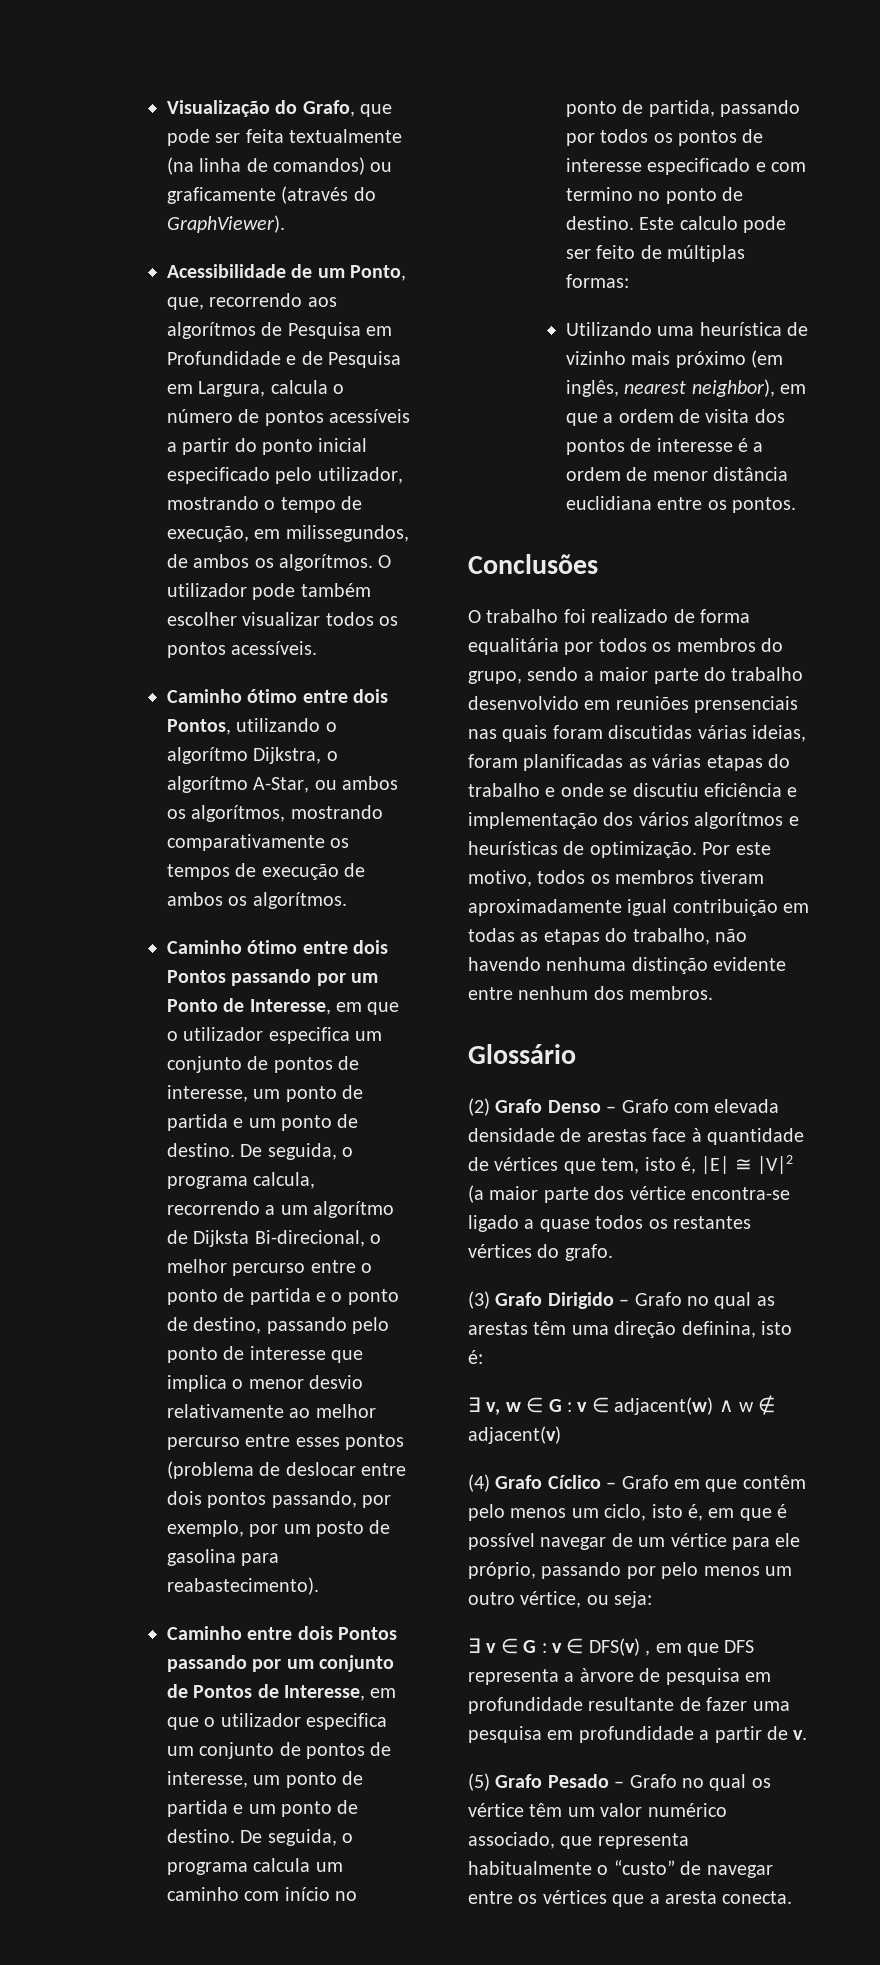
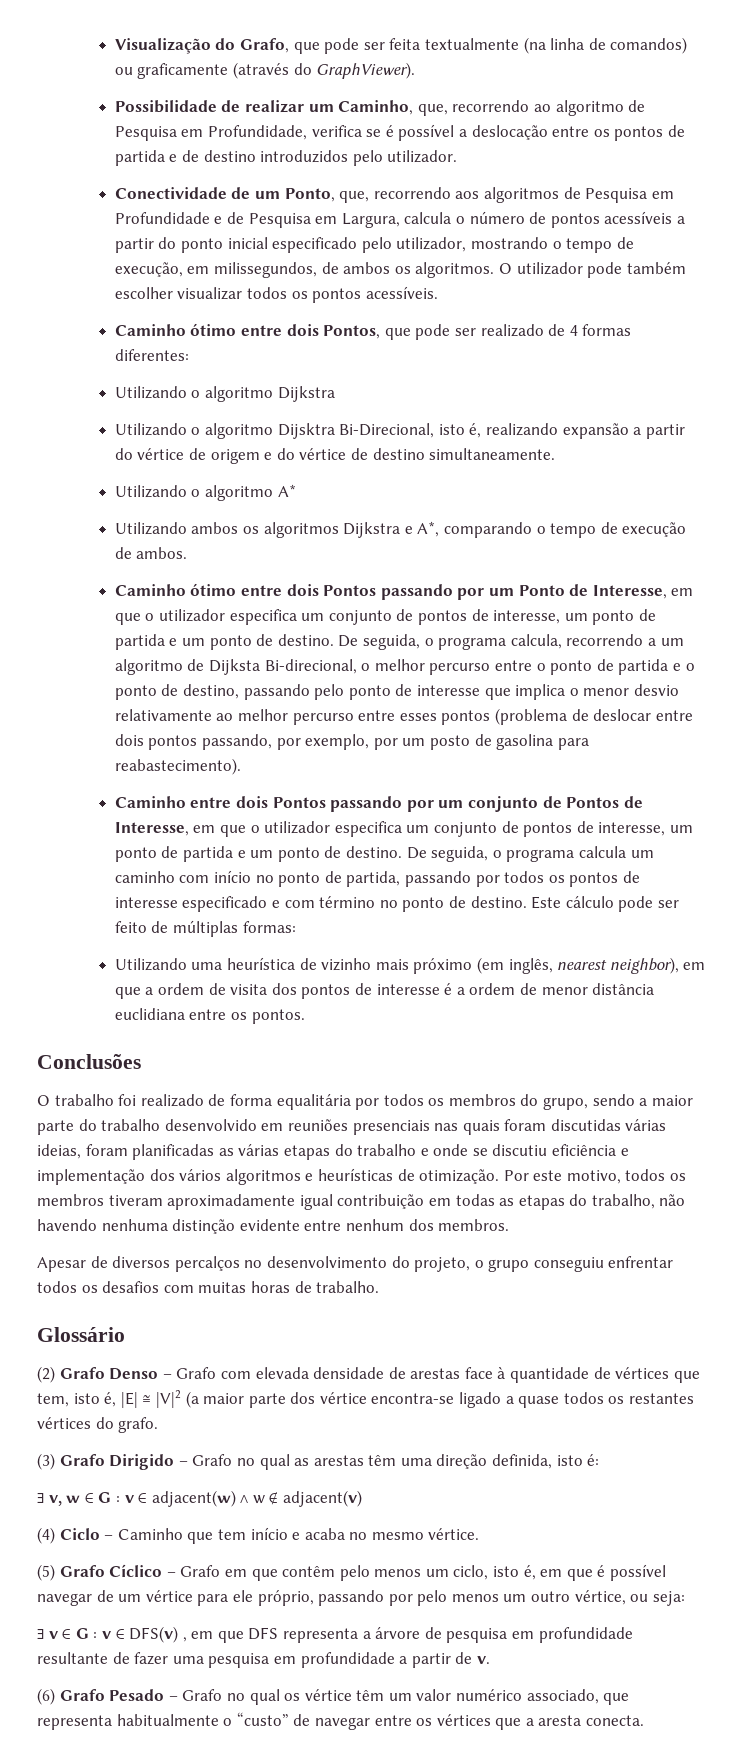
[166,264,286,278] Acessibilidade -> [114,100,646,116] [114,124,685,141] [114,150,458,166] [114,187,227,199] Possibilidade de realizar um Caminho, que, recorrendo ao algoritmo de Pesquisa em Profundidade, verifica se é possível a deslocação entre os pontos de partida e de destino introduzidos pelo utilizador. // Conectividade
[166,322,256,339] algorítmos -> [484,187,560,203] algoritmos
[279,554,374,571] algorítmos. -> [415,262,495,278] algoritmos.
[236,718,337,732] [166,747,338,764] [166,776,399,793] [166,805,383,822] [166,834,350,851] [166,863,366,880] [166,892,347,909] utilizando o algorítmo Dijkstra, o algorítmo A-Star, ou ambos os algorítmos, mostrando comparativamente os tempos de execução de ambos os algorítmos. -> [384,324,632,340] [114,349,189,361] [114,386,335,402] [114,423,685,439] [114,448,556,464] [114,484,296,501] [114,521,687,538] [114,547,188,559] que pode ser realizado de 4 formas diferentes: // Utilizando o algoritmo Dijkstra // Utilizando o algoritmo Dijsktra Bi-Direcional, isto é, realizando expansão a partir do vértice de origem e do vértice de destino simultaneamente. // Utilizando o algoritmo A* // Utilizando ambos os algoritmos Dijkstra e A*, comparando o tempo de execução de ambos.
[313,1201,395,1218] algorítmo -> [114,659,183,675] algoritmo
[565,187,633,201] termino -> [319,896,376,908] término
[679,216,738,230] calculo -> [565,896,614,908] cálculo
[694,696,799,713] prensenciais -> [352,1120,430,1135] presenciais
[694,812,784,829] algorítmos -> [225,1169,301,1185] algoritmos
[589,841,697,858] optimização. -> [419,1169,500,1184] otimização.
(714, 993) none -> [37,1256,674,1272] [37,1281,380,1293] // Apesar de diversos percalços no desenvolvimento do projeto, o grupo conseguiu enfrentar todos os desafios com muitas horas de trabalho.
[681,1321,756,1338] definina, -> [492,1454,553,1469] definida,
(490, 1483) none -> [59,1527,480,1544] [37,1564,55,1581] Ciclo – Caminho que tem início e acaba no mesmo vértice. // (5)
[579,1668,634,1682] àrvore -> [375,1627,421,1639] árvore
[468,1773,490,1791] (5) -> [37,1688,55,1705] (6)

